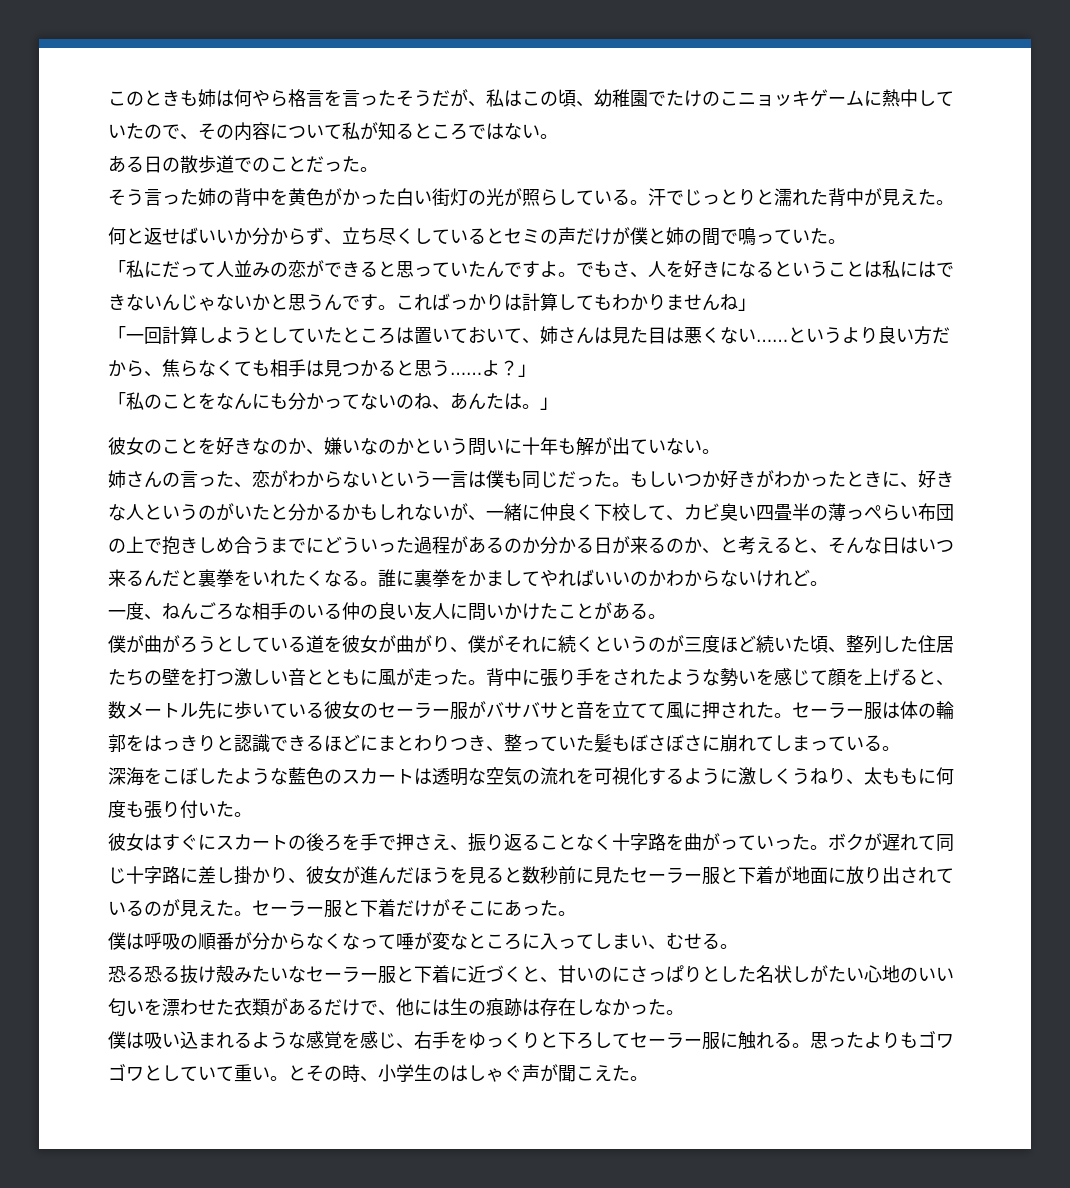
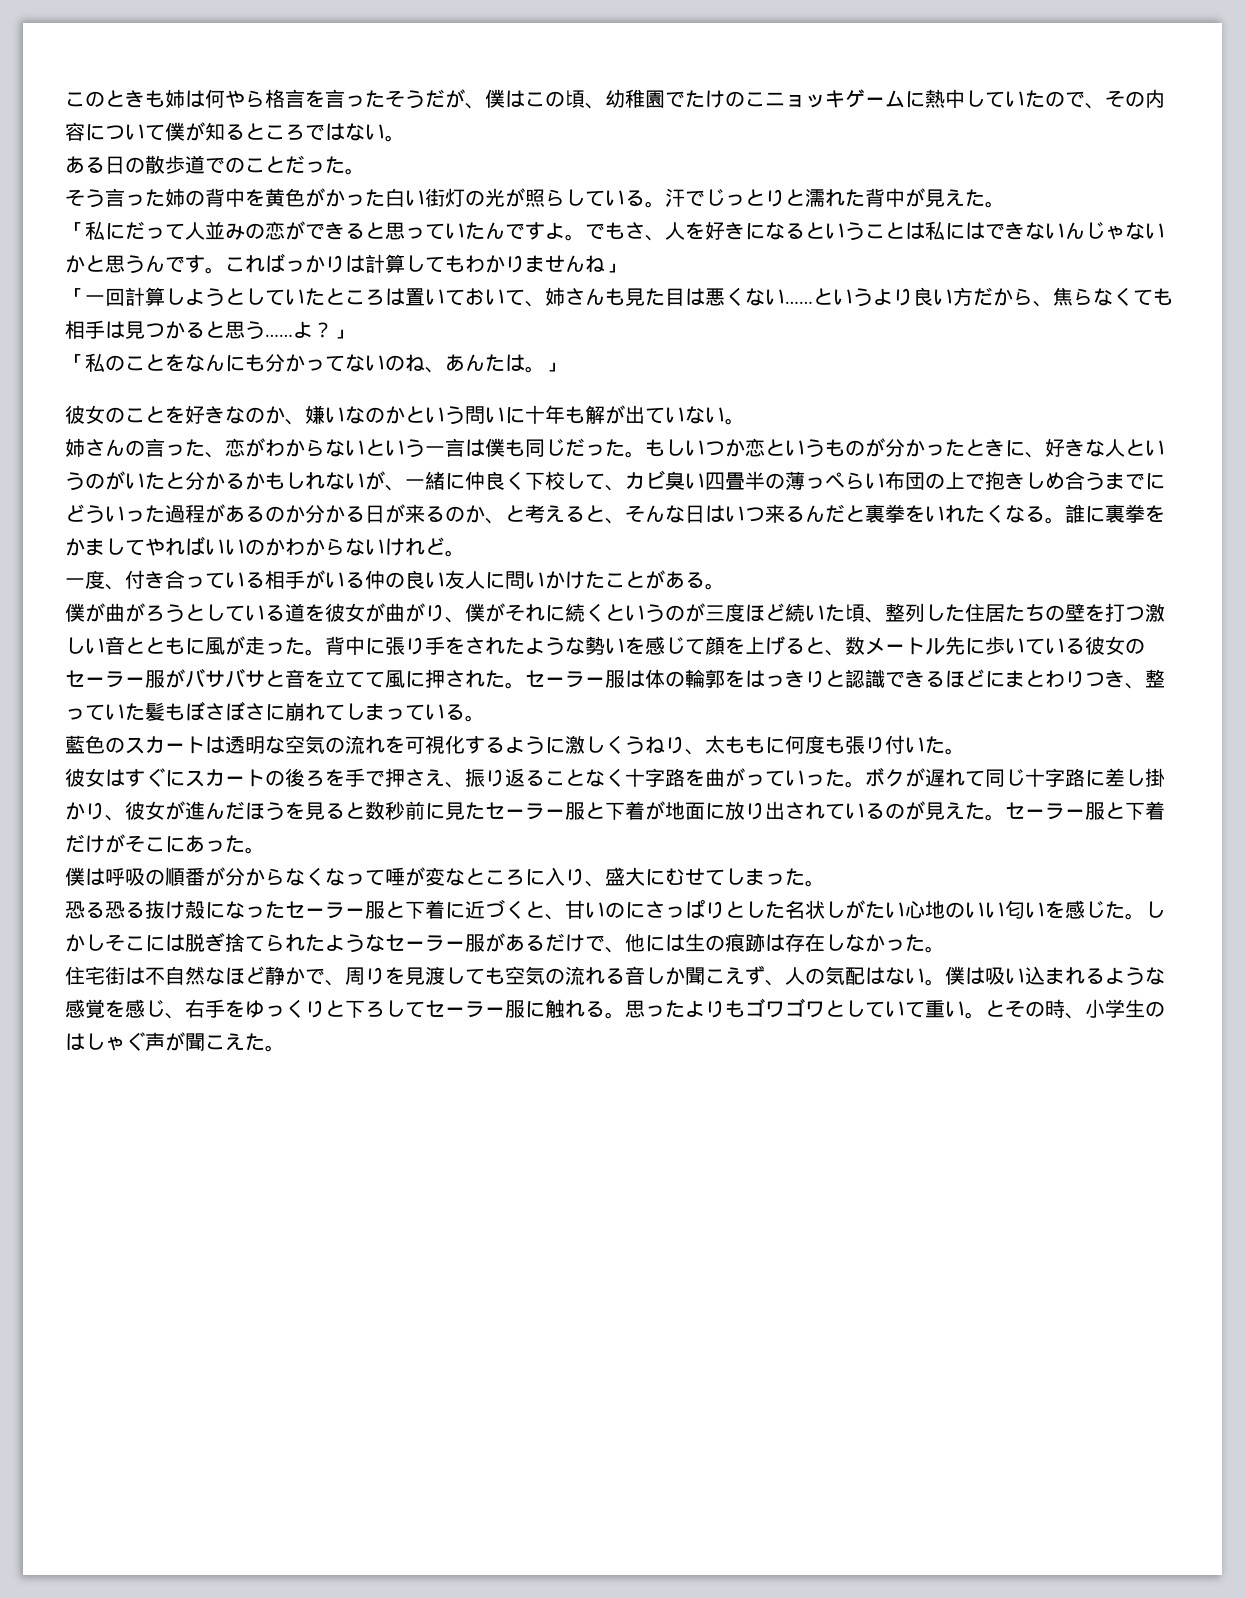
[486,89,504,107] 私 -> [485,89,505,108] 僕
[342,122,360,140] 私 -> [165,122,185,141] 僕
[108,227,846,246] // 何と返せばいいか分からず、立ち尽くしているとセミの声だけが僕と姉の間で鳴っていた。 -> (1005, 204) none
[594,327,612,344] は -> [605,288,625,306] も
[720,470,792,488] 好きがわ -> [745,438,905,458] 恋というものが分
[162,602,306,620] ねんごろな相手の -> [125,570,325,589] 付き合っている相手が
[108,767,288,786] 深海をこぼしたような -> (485, 718) none
[558,933,720,950] ってしまい、むせる -> [565,867,805,887] り、盛大にむせてしまった
[234,966,306,983] みたいな -> [205,901,285,919] になった
[162,998,270,1016] 漂わせた衣類 -> [1065,900,1165,920] [65,932,485,953] 感じた。しかしそこには脱ぎ捨てられたようなセーラー服
(684, 1012) none -> [65,965,945,986] 住宅街は不自然なほど静かで、周りを見渡しても空気の流れる音しか聞こえず、人の気配はない。

